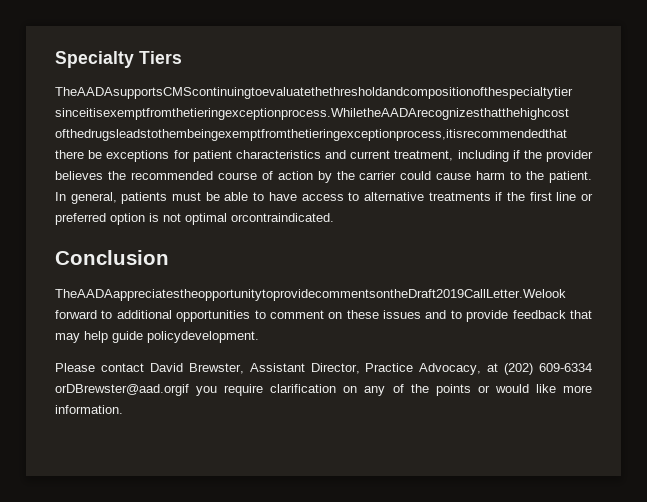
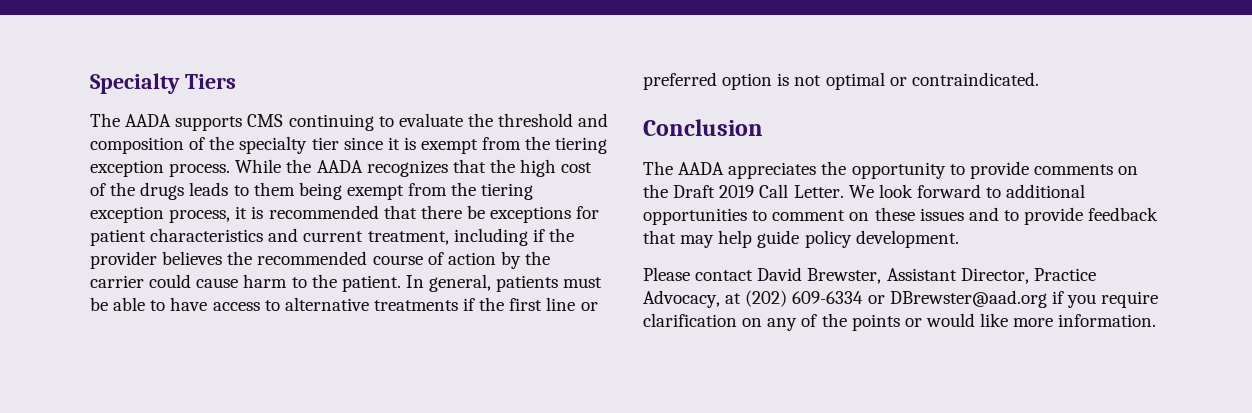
[55,87,573,99] [55,108,569,120] [55,129,567,141] TheAADAsupportsCMScontinuingtoevaluatethethresholdandcompositionofthespecialtytier sinceitisexemptfromthetieringexceptionprocess.WhiletheAADArecognizesthatthehighcost ofthedrugsleadstothembeingexemptfromthetieringexceptionprocess,itisrecommendedthat -> [90,113,609,131] [90,136,608,154] [90,159,593,177] [90,182,534,200] [90,205,417,223] The AADA supports CMS continuing to evaluate the threshold and composition of the specialty tier since it is exempt from the tiering exception process. While the AADA recognizes that the high cost of the drugs leads to them being exempt from the tiering exception process, it is recommended that
[231,213,334,222] orcontraindicated. -> [889,72,1039,86] or contraindicated.
[55,289,566,301] TheAADAappreciatestheopportunitytoprovidecommentsontheDraft2019CallLetter.Welook -> [643,161,1139,179] [643,184,913,198] The AADA appreciates the opportunity to provide comments on the Draft 2019 Call Letter. We look
[147,331,259,343] policydevelopment. -> [804,230,959,248] policy development.
[55,384,189,396] orDBrewster@aad.orgif -> [867,290,1064,308] or DBrewster@aad.org if

